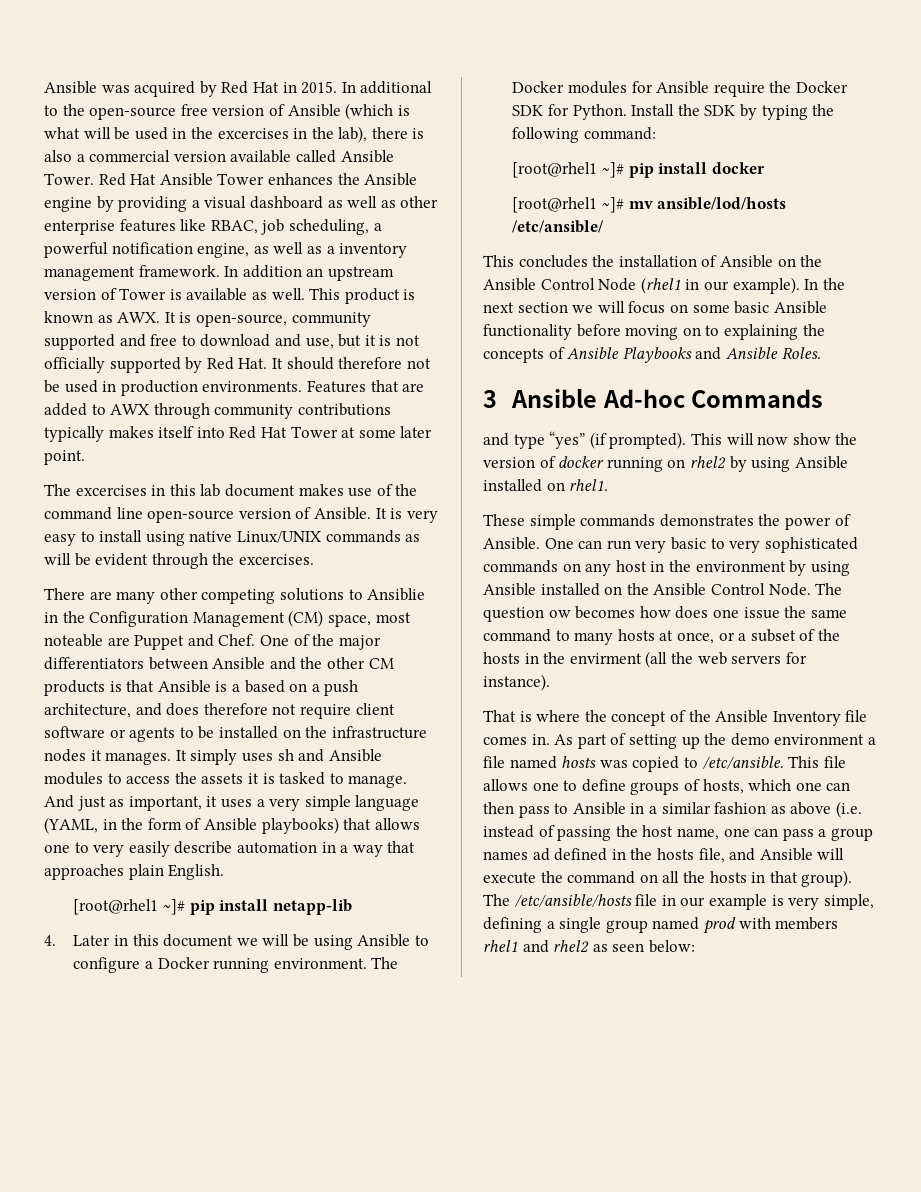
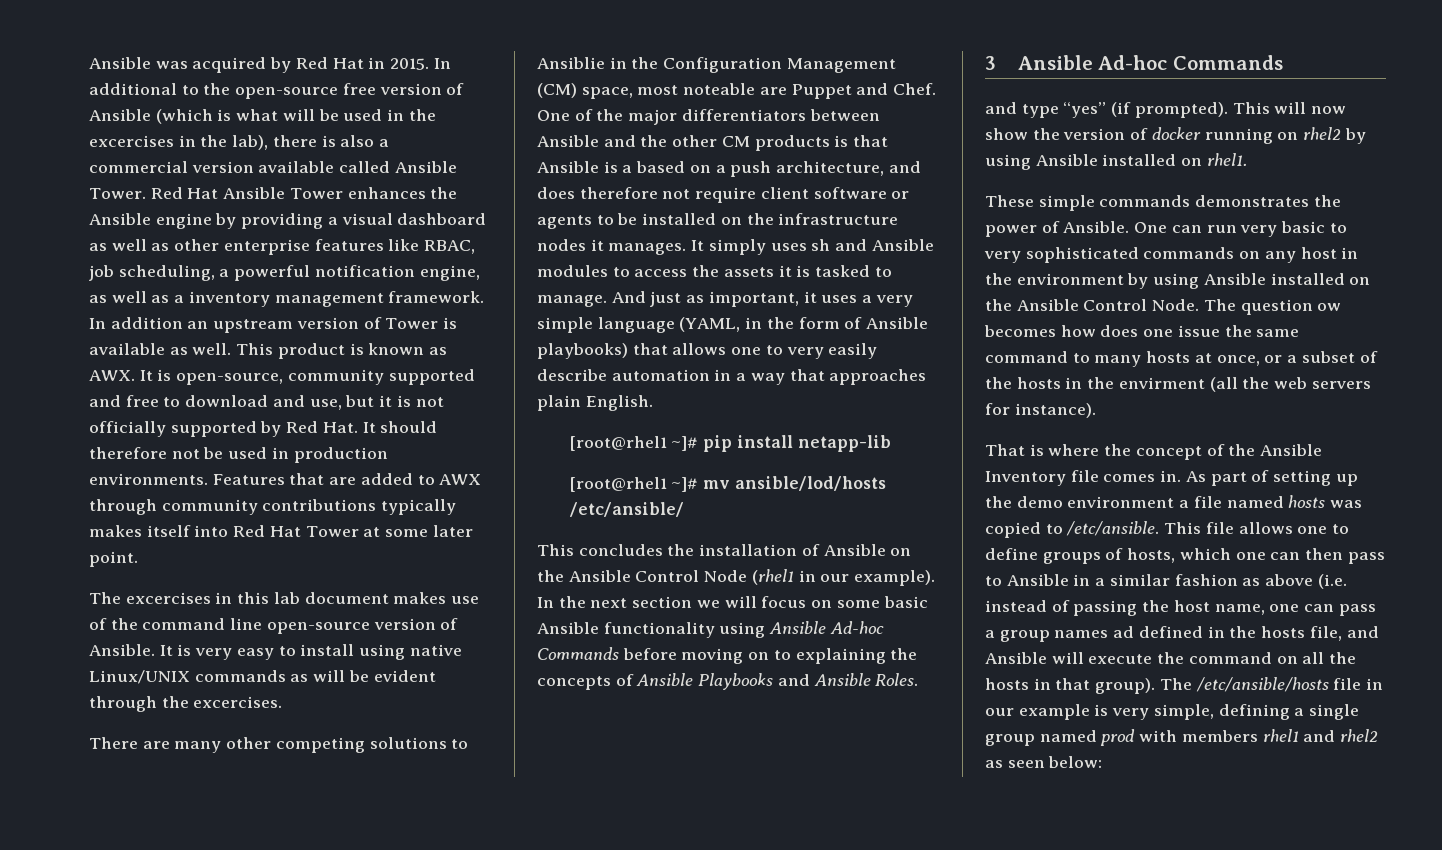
[44,934,429,950] [73,957,399,973] [512,81,849,97] [512,104,835,120] [512,127,657,143] [512,162,765,178] // 4. Later in this document we will be using Ansible to configure a Docker running environment. The Docker modules for Ansible require the Docker SDK for Python. Install the SDK by typing the following command: // [root@rhel1 ~]# pip install docker -> (891, 443) none
(572, 332) none -> [719,621,884,638] [537,647,619,660] using Ansible Ad-hoc Commands

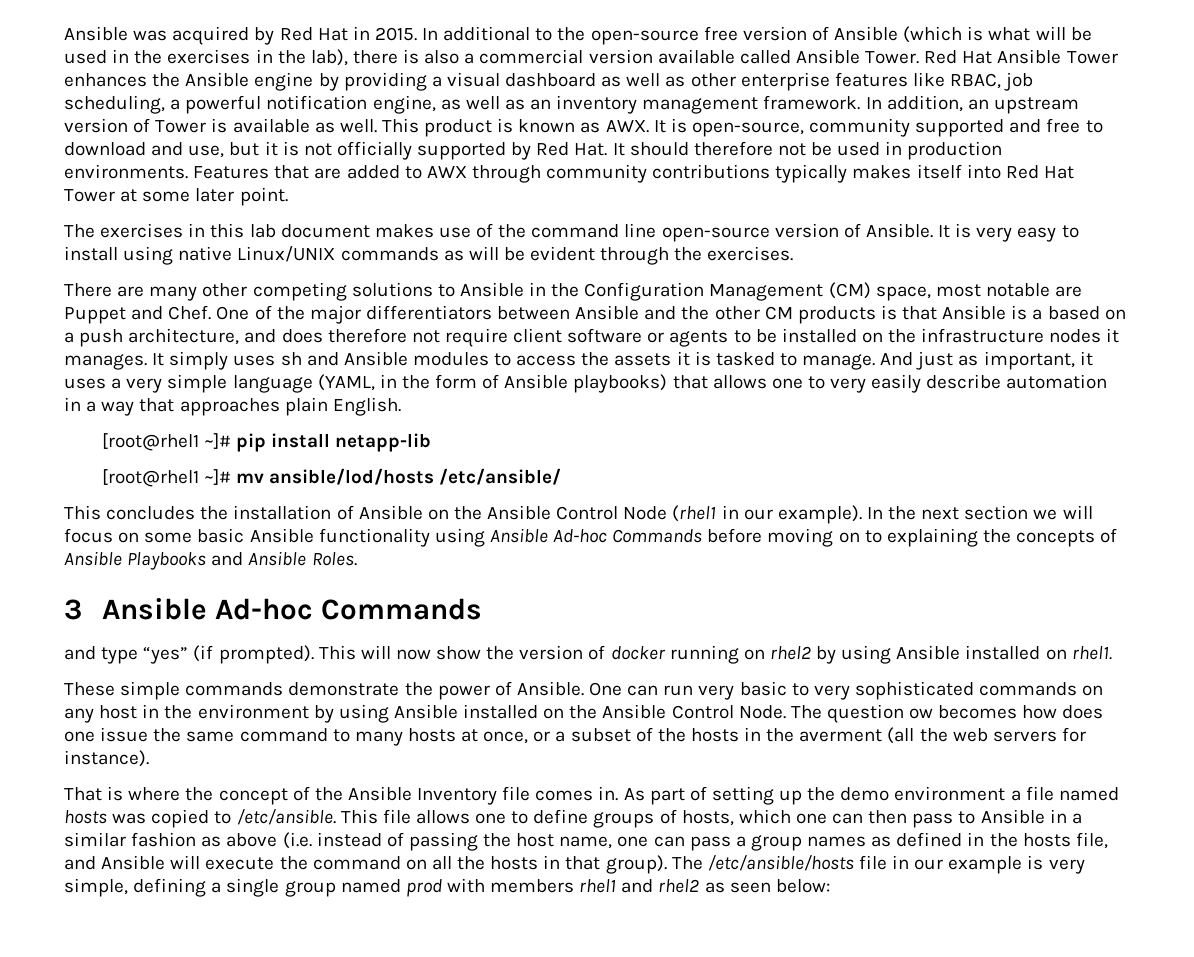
[89,135,174,147] excercises -> [167,49,251,64] exercises
[174,295,185,303] a -> [530,99,552,110] an
[110,317,183,329] addition -> [886,95,963,112] addition,
[125,592,211,604] excercises -> [100,223,184,238] exercises
[193,696,283,708] excercises. -> [707,246,794,261] exercises.
[537,57,605,69] Ansiblie -> [459,282,524,297] Ansible
[683,83,756,95] noteable -> [985,283,1050,297] notable
[1195,195,1310,207] demonstrates -> [288,682,400,696] demonstrate
[1118,377,1205,389] envirment -> [799,729,883,742] averment
[1113,626,1135,638] ad -> [871,836,892,847] as

